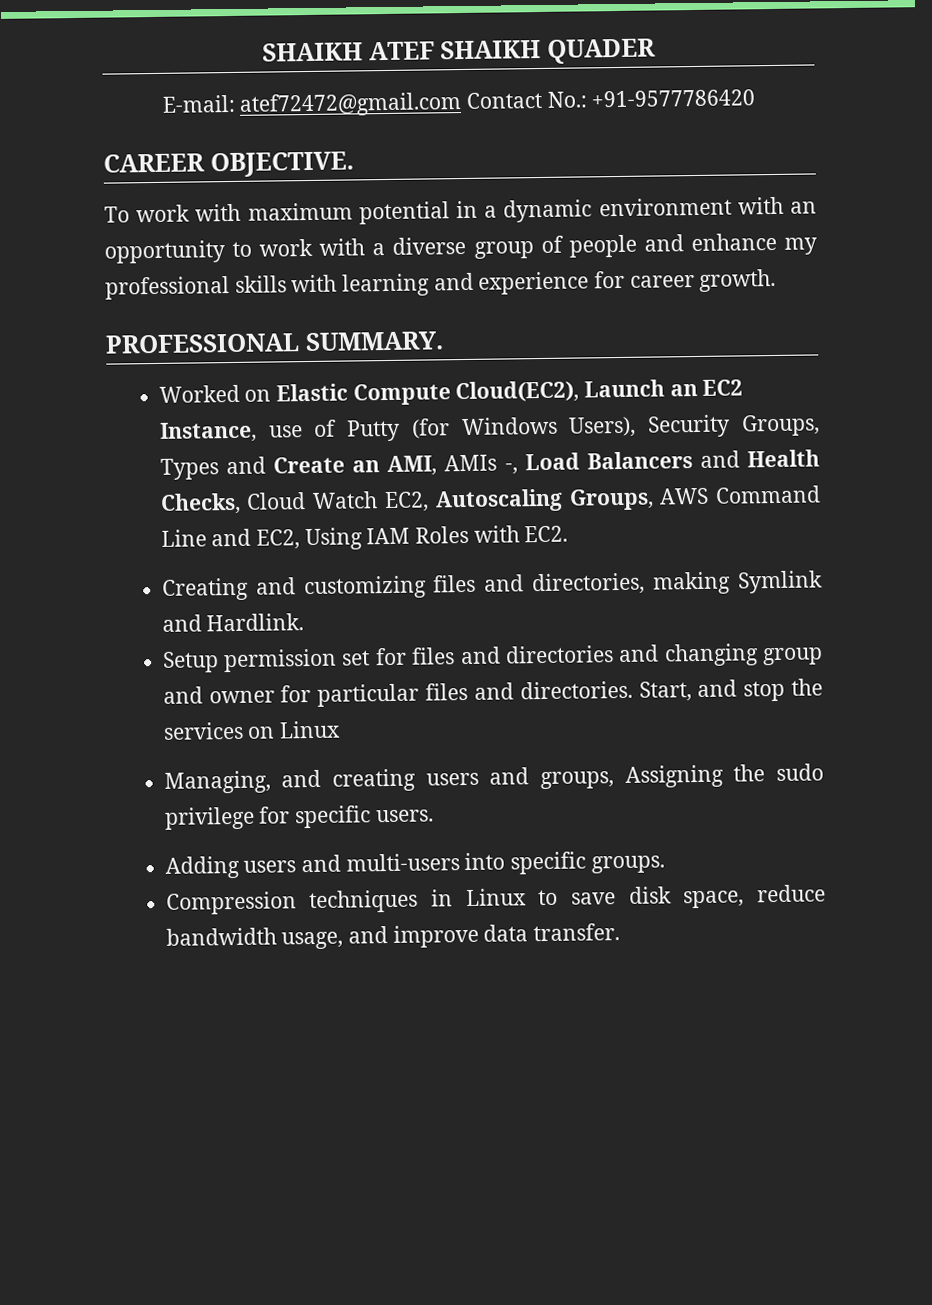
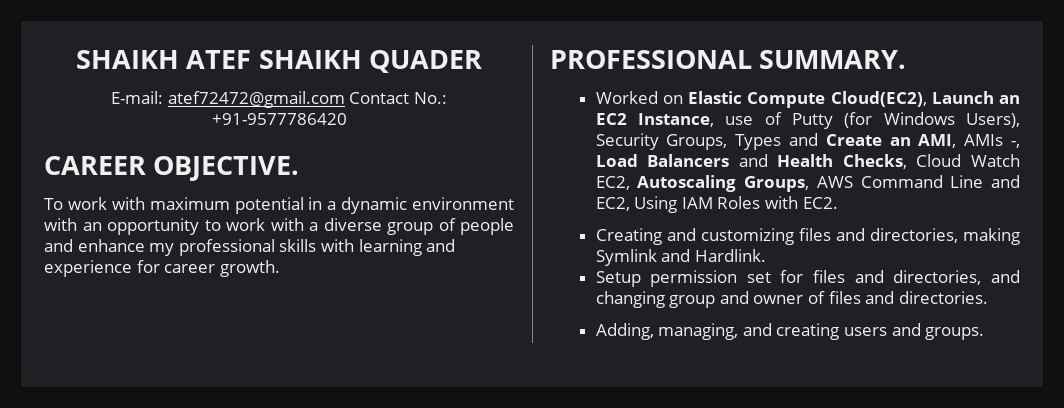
[504,645,614,664] directories -> [893,270,982,285] directories,
[280,683,420,707] for particular -> [807,291,825,304] of
[638,678,823,702] [162,720,342,740] [163,763,824,794] [163,805,434,830] [164,851,665,879] [165,884,826,915] [165,923,621,950] Start, and stop the services on Linux // Managing, and creating users and groups, Assigning the sudo privilege for specific users. // Adding users and multi-users into specific groups. // Compression techniques in Linux to save disk space, reduce bandwidth usage, and improve data transfer. -> [595,323,985,340] // Adding, managing, and creating users and groups.

